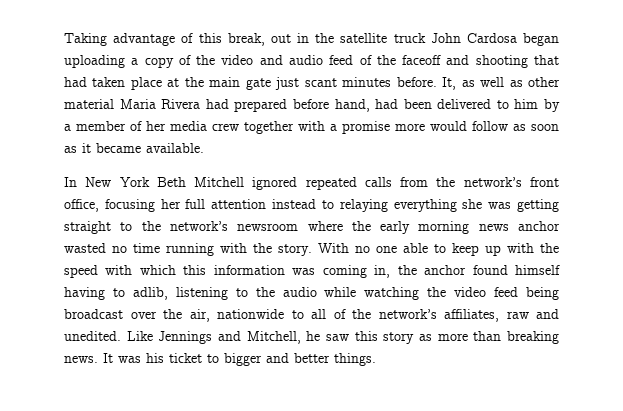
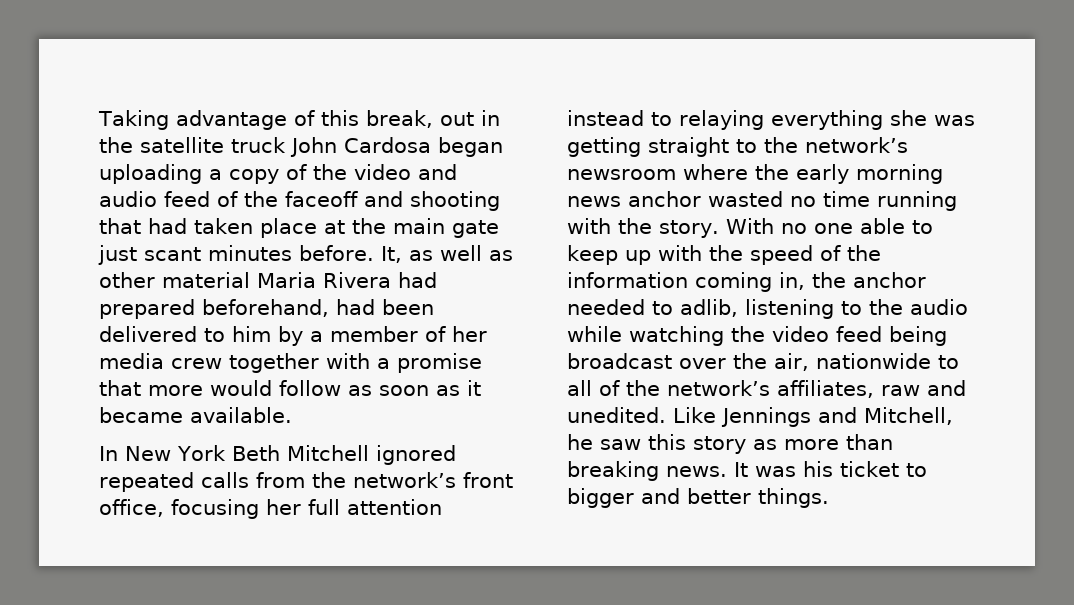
[292,99,370,112] before hand, -> [202,299,329,317] beforehand,
(390, 127) none -> [99,380,141,396] that
[105,265,316,275] with which this information was -> [819,245,881,261] [567,272,688,288] of the information
[472,265,560,275] [64,287,105,300] found himself having -> [567,299,645,315] needed

